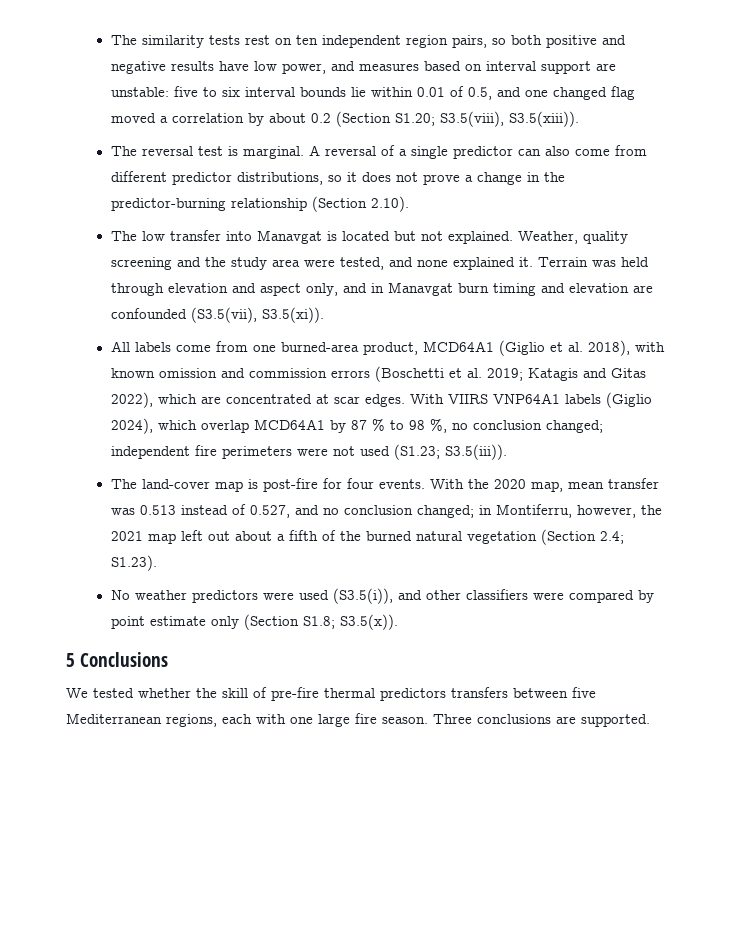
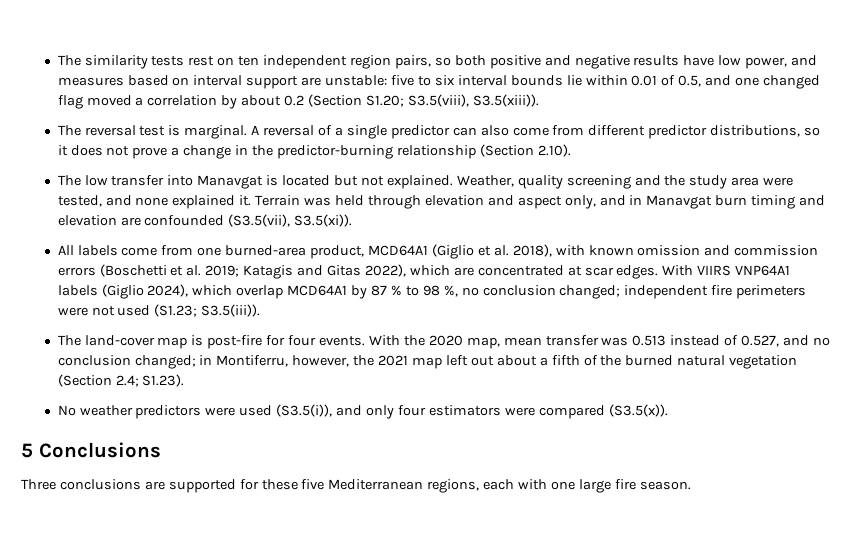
[425,589,654,603] [110,614,398,630] [66,652,168,667] [66,687,568,701] other classifiers were compared by point estimate only (Section S1.8; S3.5(x)). // 5 Conclusions // We tested whether the skill of pre-fire thermal predictors transfers between -> [366,404,668,419] [21,442,161,458] [21,479,298,493] only four estimators were compared (S3.5(x)). // 5 Conclusions // Three conclusions are supported for these
[433,714,650,727] Three conclusions are supported. -> (691, 485) none

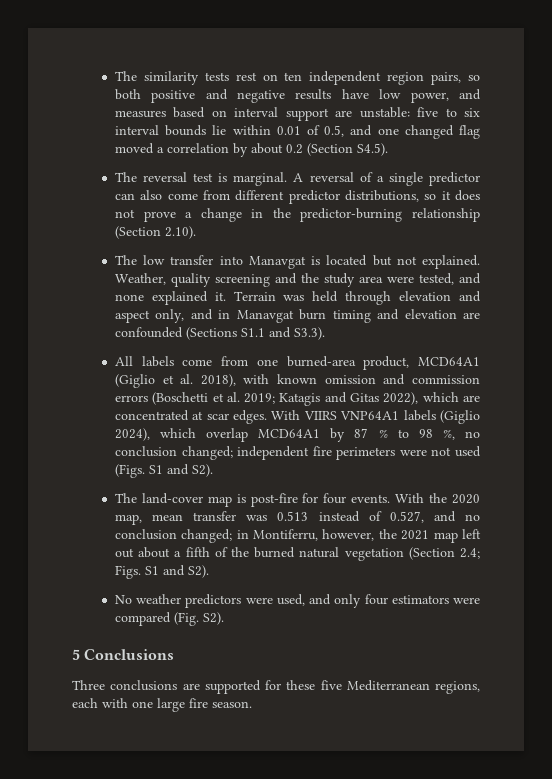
[365,94,539,107] S1.20; S3.5(viii), S3.5(xiii)). -> [356,143,388,156] S4.5).
[228,214,353,227] (S3.5(vii), S3.5(xi)). -> [185,327,325,340] (Sections S1.1 and S3.3).
[154,304,261,317] (S1.23; S3.5(iii)). -> [114,464,213,478] (Figs. S1 and S2).
[142,374,185,387] S1.23). -> [114,565,209,579] Figs. S1 and S2).
[239,404,333,417] used (S3.5(i)), -> [276,594,305,606] used,
[608,404,668,417] (S3.5(x)). -> [173,612,224,626] (Fig. S2).

